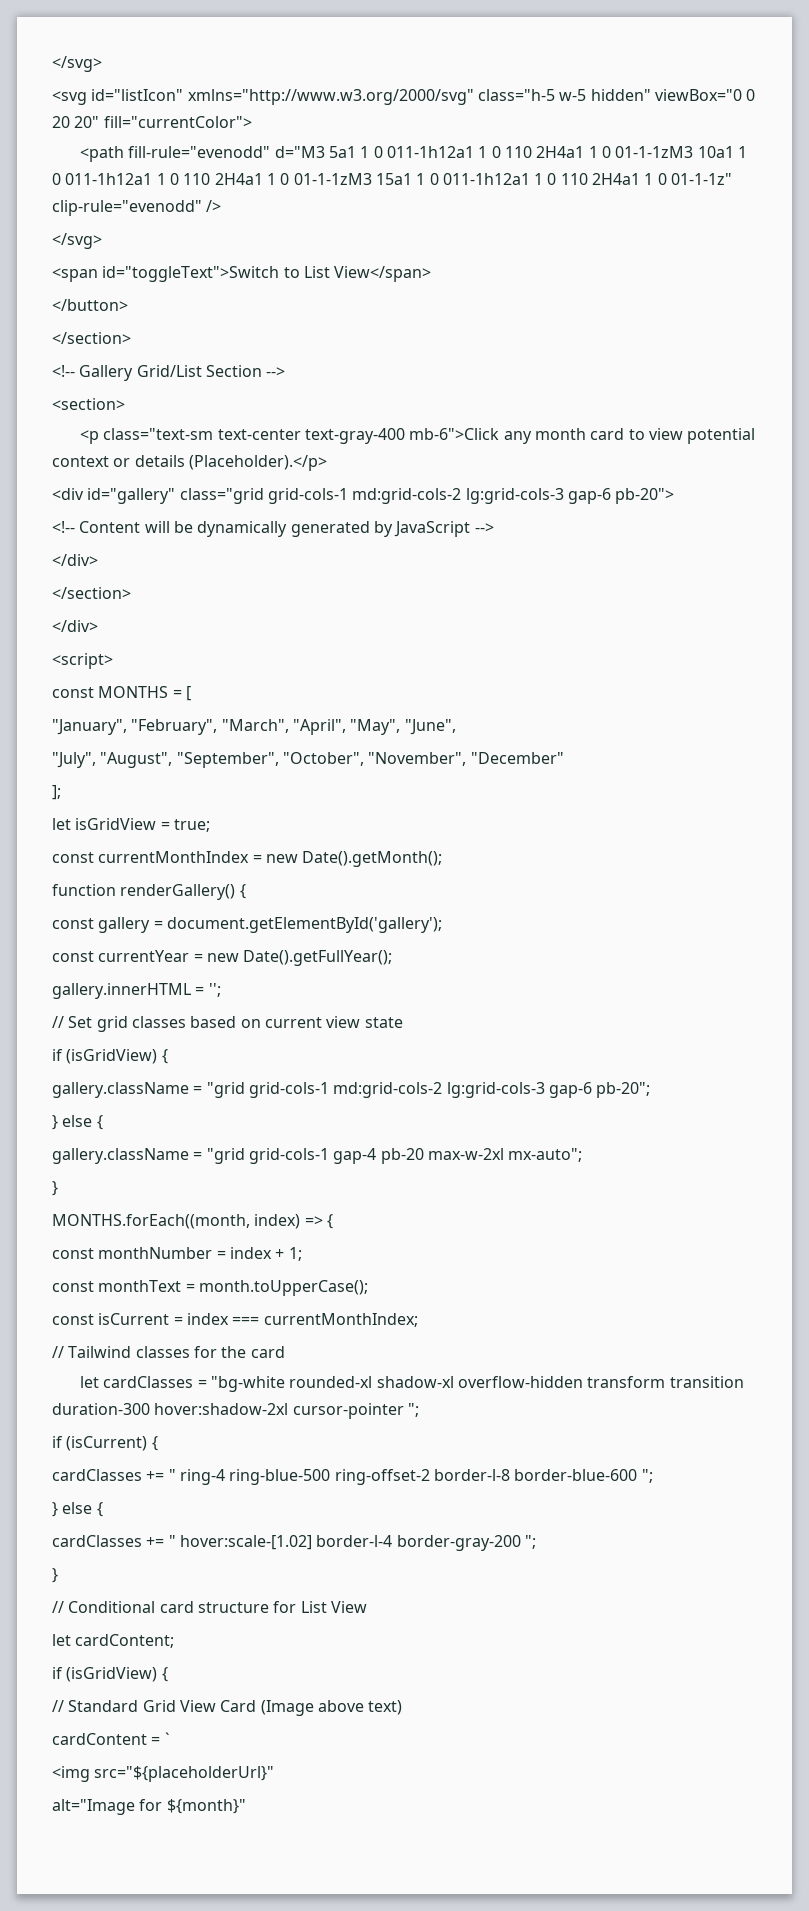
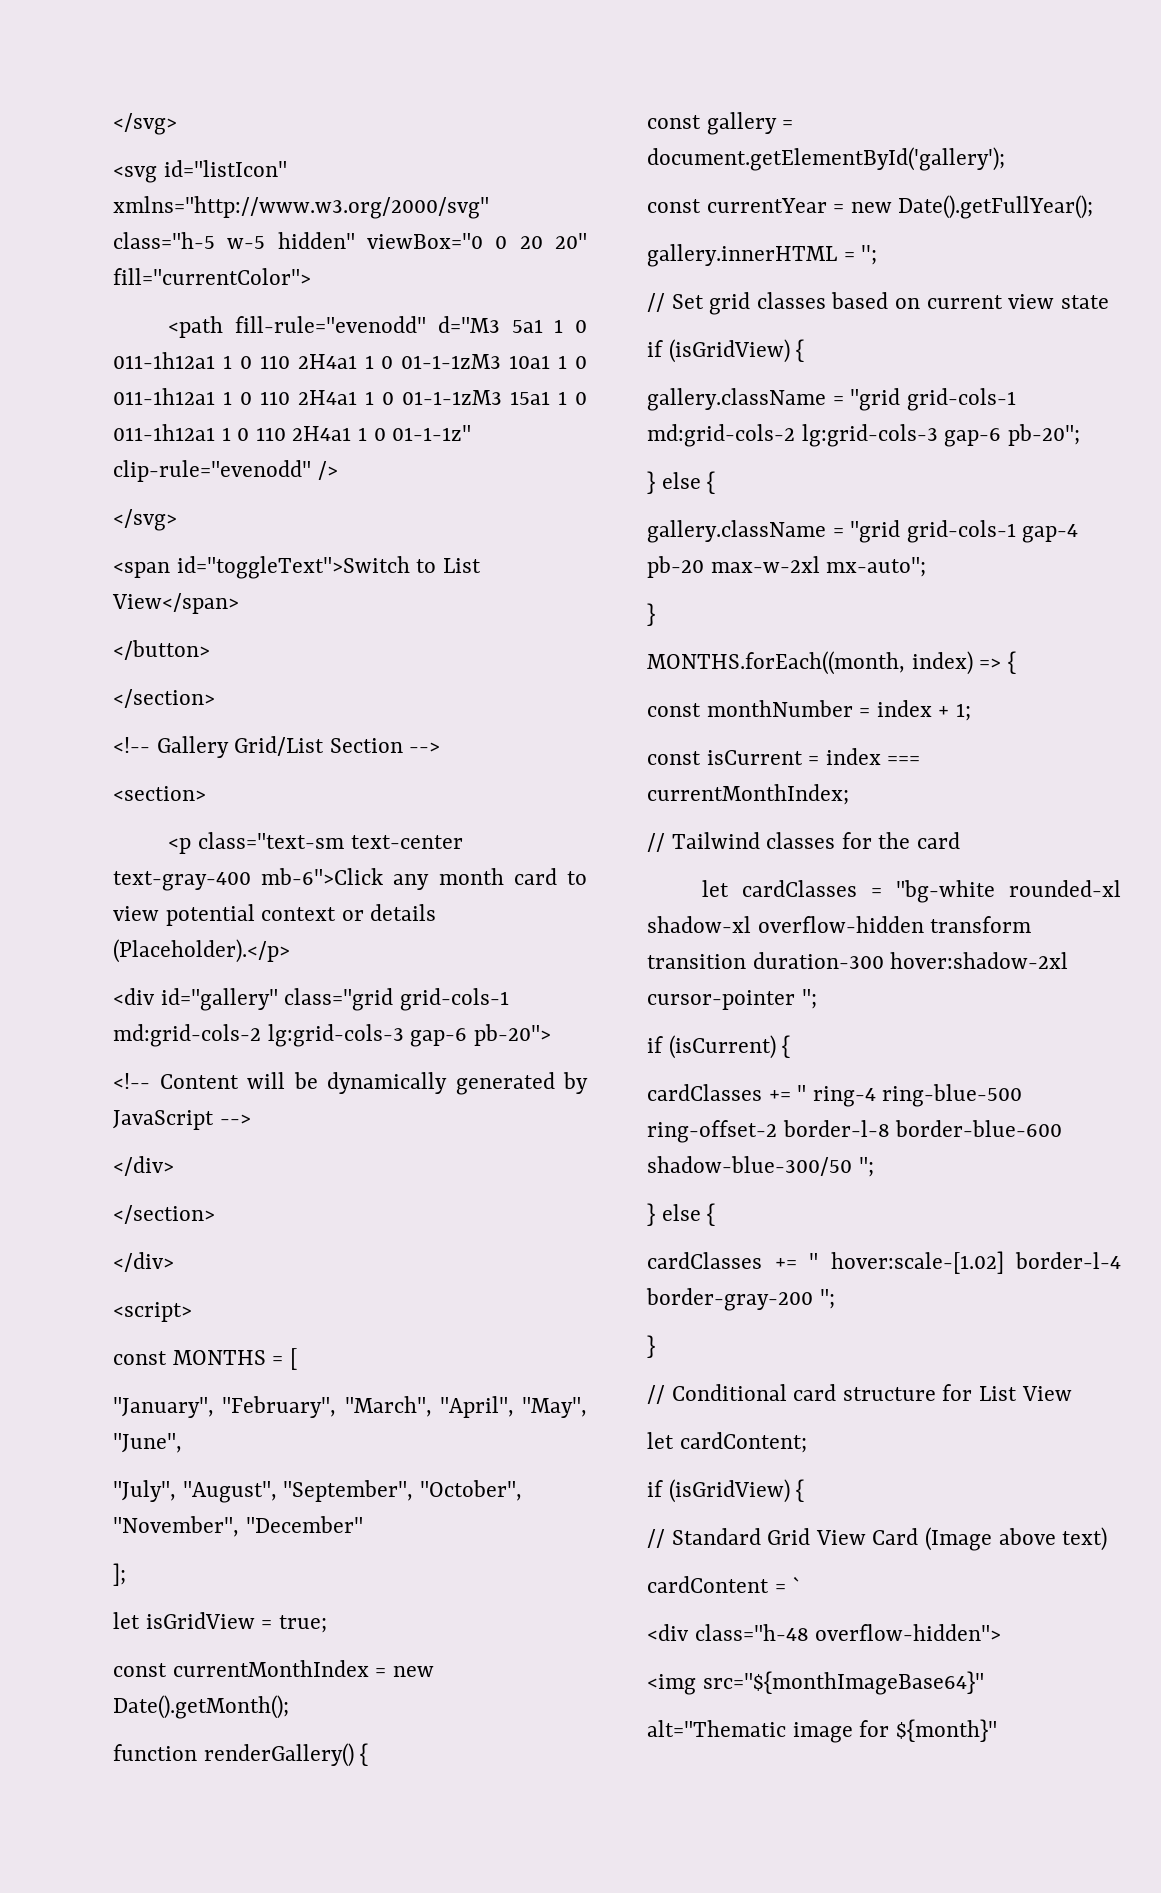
[52,1280,368,1296] // const monthText = month.toUpperCase(); -> (972, 712) none
(638, 1475) none -> [647,1156,852,1176] shadow-blue-300/50
[52,1766,275,1782] [52,1799,135,1815] <img src="${placeholderUrl}" // alt="Image -> [647,1624,1002,1641] [647,1671,984,1695] [647,1720,853,1743] <div class="h-48 overflow-hidden"> // <img src="${monthImageBase64}" // alt="Thematic image

